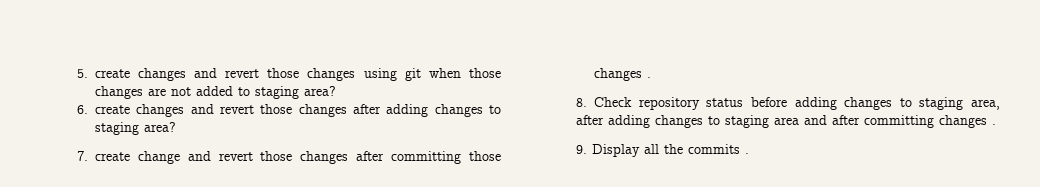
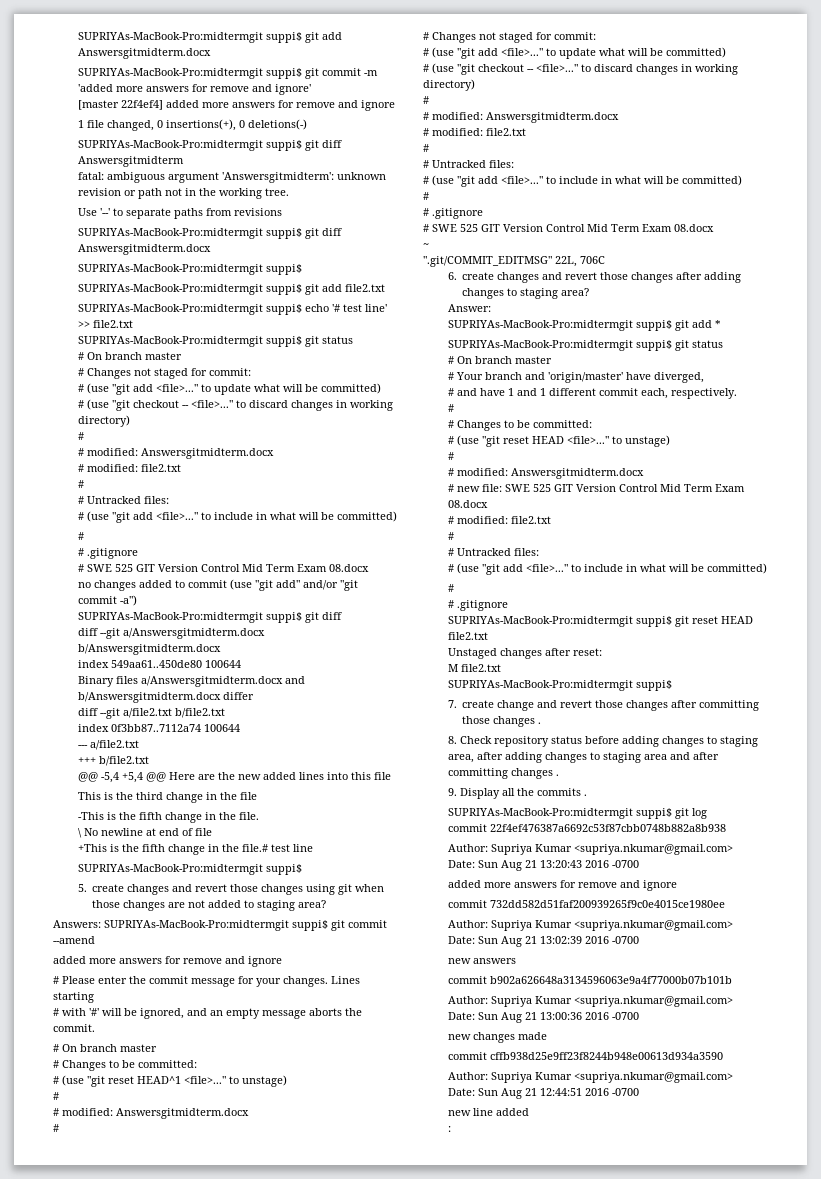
(76, 73) none -> [77,32,342,43] [77,48,211,59] [77,68,378,79] [77,84,311,95] [77,100,395,111] [77,119,307,131] [77,140,342,151] [77,156,184,167] [77,172,386,183] [77,188,289,199] [77,208,282,219] [77,228,342,239] [77,244,211,255] [77,264,302,275] [77,284,385,295] [77,304,387,315] [77,320,133,328] [77,336,353,347] [77,352,182,360] [77,368,251,379] [77,383,381,395] [77,399,393,411] [77,415,130,427] [77,432,84,440] [77,448,274,459] [77,464,181,472] [77,480,84,488] [77,496,169,504] [77,511,397,523] [77,532,84,540] [77,548,138,559] [77,564,369,572] [77,579,358,591] [77,595,137,606] [77,612,342,623] [77,628,265,639] [77,644,221,655] [77,660,241,668] [77,676,305,687] [77,692,254,703] [77,708,225,719] [77,724,240,732] [77,740,139,750] [77,756,149,766] [77,772,391,783] [77,792,257,803] [77,812,259,823] [77,828,212,838] [77,844,313,855] [77,864,302,875] SUPRIYAs-MacBook-Pro:midtermgit suppi$ git add Answersgitmidterm.docx // SUPRIYAs-MacBook-Pro:midtermgit suppi$ git commit -m 'added more answers for remove and ignore' // [master 22f4ef4] added more answers for remove and ignore // 1 file changed, 0 insertions(+), 0 deletions(-) // SUPRIYAs-MacBook-Pro:midtermgit suppi$ git diff Answersgitmidterm // fatal: ambiguous argument 'Answersgitmidterm': unknown revision or path not in the working tree. // Use '--' to separate paths from revisions // SUPRIYAs-MacBook-Pro:midtermgit suppi$ git diff Answersgitmidterm.docx // SUPRIYAs-MacBook-Pro:midtermgit suppi$ // SUPRIYAs-MacBook-Pro:midtermgit suppi$ git add file2.txt // SUPRIYAs-MacBook-Pro:midtermgit suppi$ echo '# test line' >> file2.txt // SUPRIYAs-MacBook-Pro:midtermgit suppi$ git status // # On branch master // # Changes not staged for commit: // # (use "git add <file>..." to update what will be committed) // # (use "git checkout -- <file>..." to discard changes in working directory) // # // # modified: Answersgitmidterm.docx // # modified: file2.txt // # // # Untracked files: // # (use "git add <file>..." to include in what will be committed) // # // # .gitignore // # SWE 525 GIT Version Control Mid Term Exam 08.docx // no changes added to commit (use "git add" and/or "git commit -a") // SUPRIYAs-MacBook-Pro:midtermgit suppi$ git diff // diff --git a/Answersgitmidterm.docx b/Answersgitmidterm.docx // index 549aa61..450de80 100644 // Binary files a/Answersgitmidterm.docx and b/Answersgitmidterm.docx differ // diff --git a/file2.txt b/file2.txt // index 0f3bb87..7112a74 100644 // --- a/file2.txt // +++ b/file2.txt // @@ -5,4 +5,4 @@ Here are the new added lines into this file // This is the third change in the file // -This is the fifth change in the file. // \ No newline at end of file // +This is the fifth change in the file.# test line // SUPRIYAs-MacBook-Pro:midtermgit suppi$ //
(336, 91) none -> [53,920,387,931] [53,936,95,944] [53,956,282,967] [53,976,360,987] [53,992,94,1003] [53,1008,362,1019] [53,1024,95,1032] [53,1044,157,1052] [53,1060,197,1071] [53,1075,287,1087] [53,1092,59,1100] [53,1108,249,1119] [53,1124,59,1132] [423,32,596,43] [423,47,726,59] [423,63,738,75] [423,79,475,91] [423,96,429,104] [423,112,619,123] [423,128,526,136] [423,144,429,152] [423,160,514,168] [423,175,742,187] [423,192,429,200] [423,208,483,219] [423,224,714,232] [423,243,429,248] [423,256,605,267] // Answers: SUPRIYAs-MacBook-Pro:midtermgit suppi$ git commit --amend // added more answers for remove and ignore // # Please enter the commit message for your changes. Lines starting // # with '#' will be ignored, and an empty message aborts the commit. // # On branch master // # Changes to be committed: // # (use "git reset HEAD^1 <file>..." to unstage) // # // # modified: Answersgitmidterm.docx // # // # Changes not staged for commit: // # (use "git add <file>..." to update what will be committed) // # (use "git checkout -- <file>..." to discard changes in working directory) // # // # modified: Answersgitmidterm.docx // # modified: file2.txt // # // # Untracked files: // # (use "git add <file>..." to include in what will be committed) // # // # .gitignore // # SWE 525 GIT Version Control Mid Term Exam 08.docx // ~ // ".git/COMMIT_EDITMSG" 22L, 706C
(176, 127) none -> [447,304,491,312] [447,320,721,331] [447,340,723,351] [447,356,552,364] [447,372,704,383] [447,388,737,399] [447,404,454,412] [447,420,592,431] [447,435,670,447] [447,452,454,460] [447,468,644,479] [447,484,745,492] [447,500,488,508] [447,516,551,524] [447,532,454,540] [447,548,539,556] [447,563,767,575] [447,584,454,592] [447,600,508,611] [447,616,753,627] [447,632,488,640] [447,648,602,659] [447,664,501,672] [447,680,672,691] // Answer: // SUPRIYAs-MacBook-Pro:midtermgit suppi$ git add * // SUPRIYAs-MacBook-Pro:midtermgit suppi$ git status // # On branch master // # Your branch and 'origin/master' have diverged, // # and have 1 and 1 different commit each, respectively. // # // # Changes to be committed: // # (use "git reset HEAD <file>..." to unstage) // # // # modified: Answersgitmidterm.docx // # new file: SWE 525 GIT Version Control Mid Term Exam 08.docx // # modified: file2.txt // # // # Untracked files: // # (use "git add <file>..." to include in what will be committed) // # // # .gitignore // SUPRIYAs-MacBook-Pro:midtermgit suppi$ git reset HEAD file2.txt // Unstaged changes after reset: // M file2.txt // SUPRIYAs-MacBook-Pro:midtermgit suppi$
(749, 153) none -> [447,808,707,819] [447,824,726,832] [447,844,733,855] [447,860,639,871] [447,880,677,891] [447,900,725,908] [447,920,733,931] [447,936,639,947] [447,958,516,964] [447,976,732,984] [447,996,733,1007] [447,1012,639,1023] [447,1032,547,1043] [447,1052,723,1060] [447,1072,733,1083] [447,1088,639,1099] [447,1108,529,1116] [447,1126,451,1132] // SUPRIYAs-MacBook-Pro:midtermgit suppi$ git log // commit 22f4ef476387a6692c53f87cbb0748b882a8b938 // Author: Supriya Kumar <supriya.nkumar@gmail.com> // Date: Sun Aug 21 13:20:43 2016 -0700 // added more answers for remove and ignore // commit 732dd582d51faf200939265f9c0e4015ce1980ee // Author: Supriya Kumar <supriya.nkumar@gmail.com> // Date: Sun Aug 21 13:02:39 2016 -0700 // new answers // commit b902a626648a3134596063e9a4f77000b07b101b // Author: Supriya Kumar <supriya.nkumar@gmail.com> // Date: Sun Aug 21 13:00:36 2016 -0700 // new changes made // commit cffb938d25e9ff23f8244b948e00613d934a3590 // Author: Supriya Kumar <supriya.nkumar@gmail.com> // Date: Sun Aug 21 12:44:51 2016 -0700 // new line added // :

